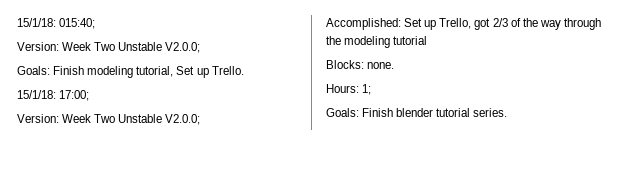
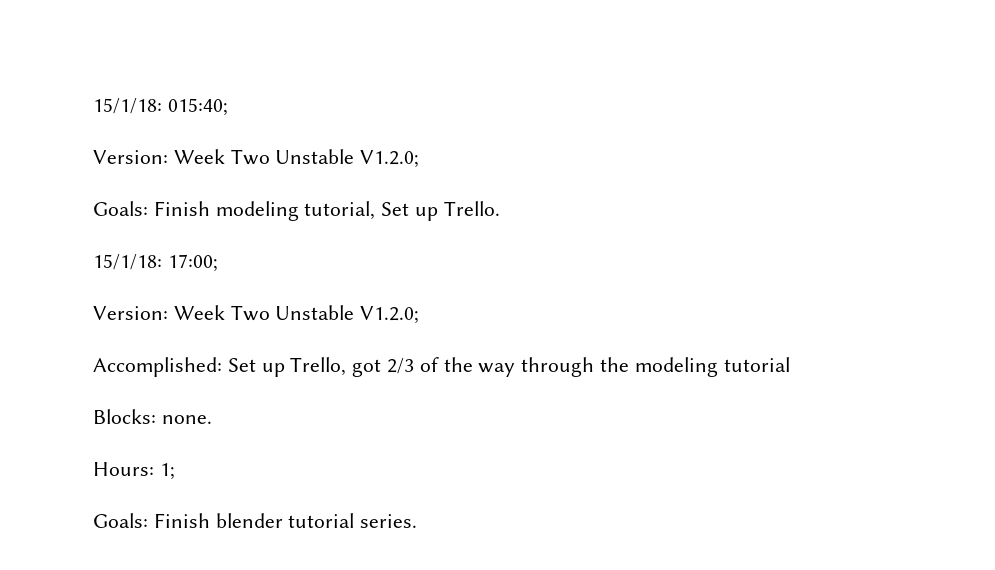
[165,42,201,53] V2.0.0; -> [360,150,420,168] V1.2.0;
[165,114,201,125] V2.0.0; -> [360,306,420,324] V1.2.0;

